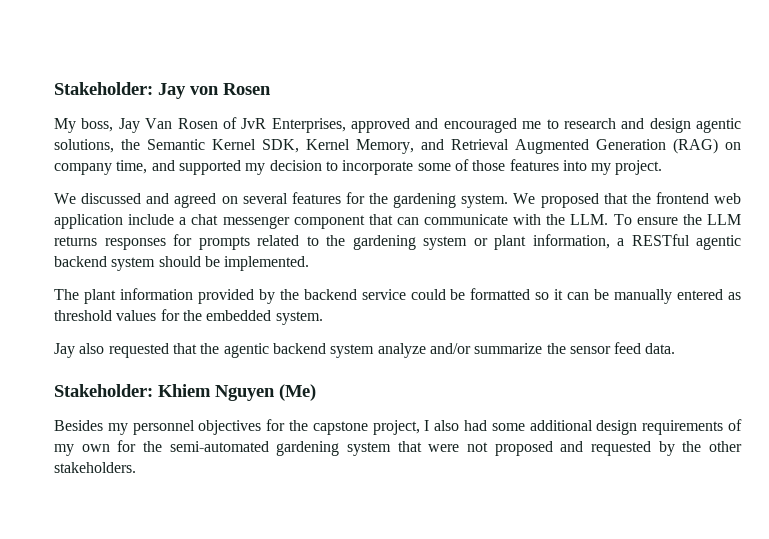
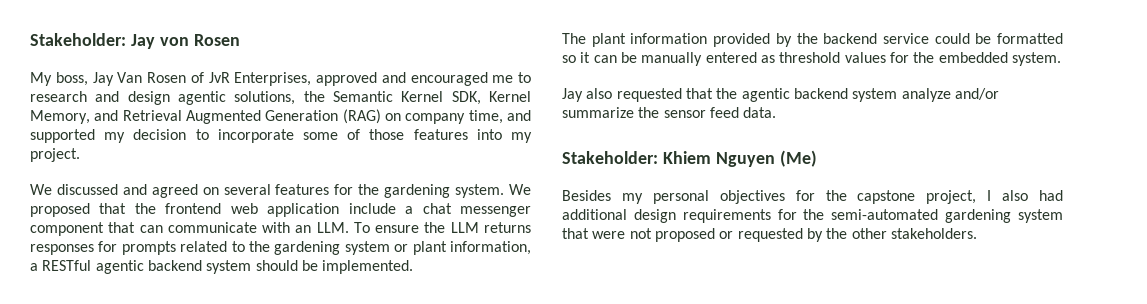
[546,214,566,225] the -> [295,225,312,233] an
[132,420,195,435] personnel -> [652,190,709,204] personal
[491,423,525,431] some -> (1063, 195) none
[728,419,742,431] [54,444,110,456] of my own -> (771, 216) none
[560,441,584,452] and -> [719,231,734,239] or

